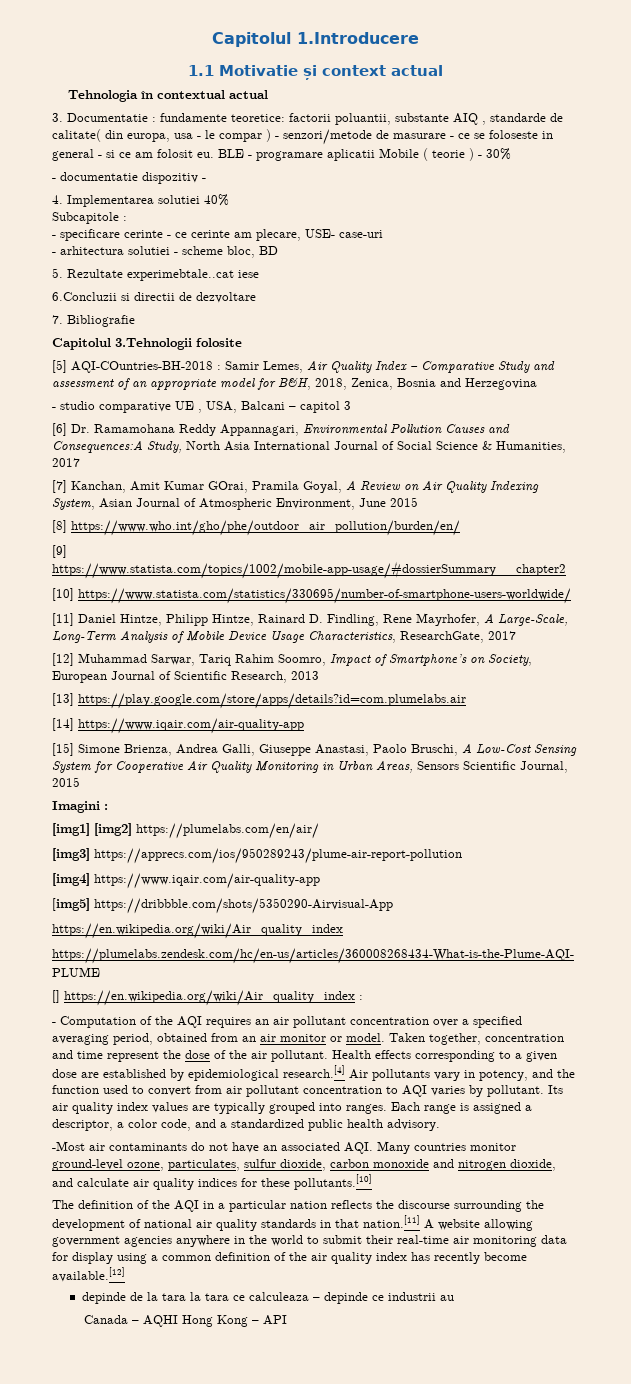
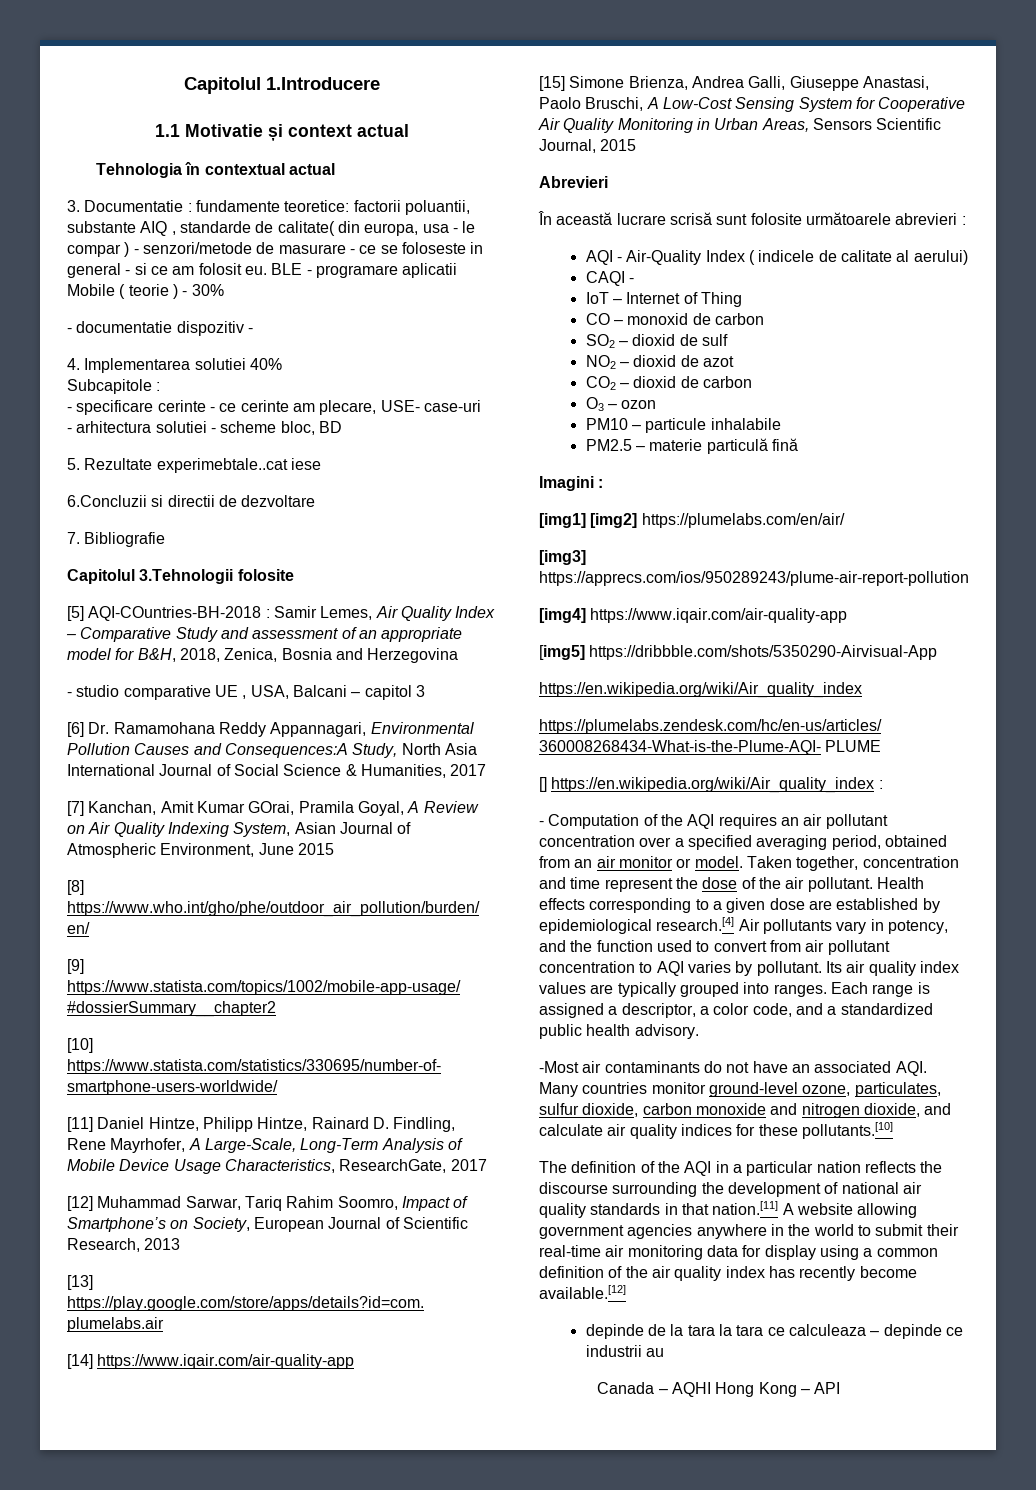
(80, 782) none -> [539,176,608,188] [538,211,966,225] [585,250,968,265] [585,271,635,286] [585,292,743,307] [585,313,765,325] [585,334,729,348] [585,355,735,369] [585,376,753,390] [585,397,657,411] [585,418,781,433] [585,438,799,454] // Abrevieri // În această lucrare scrisă sunt folosite următoarele abrevieri : // AQI - Air-Quality Index ( indicele de calitate al aerului) // CAQI - // IoT – Internet of Thing // CO – monoxid de carbon // SO2 – dioxid de sulf // NO2 – dioxid de azot // CO2 – dioxid de carbon // O3 – ozon // PM10 – particule inhalabile // PM2.5 – materie particulă fină

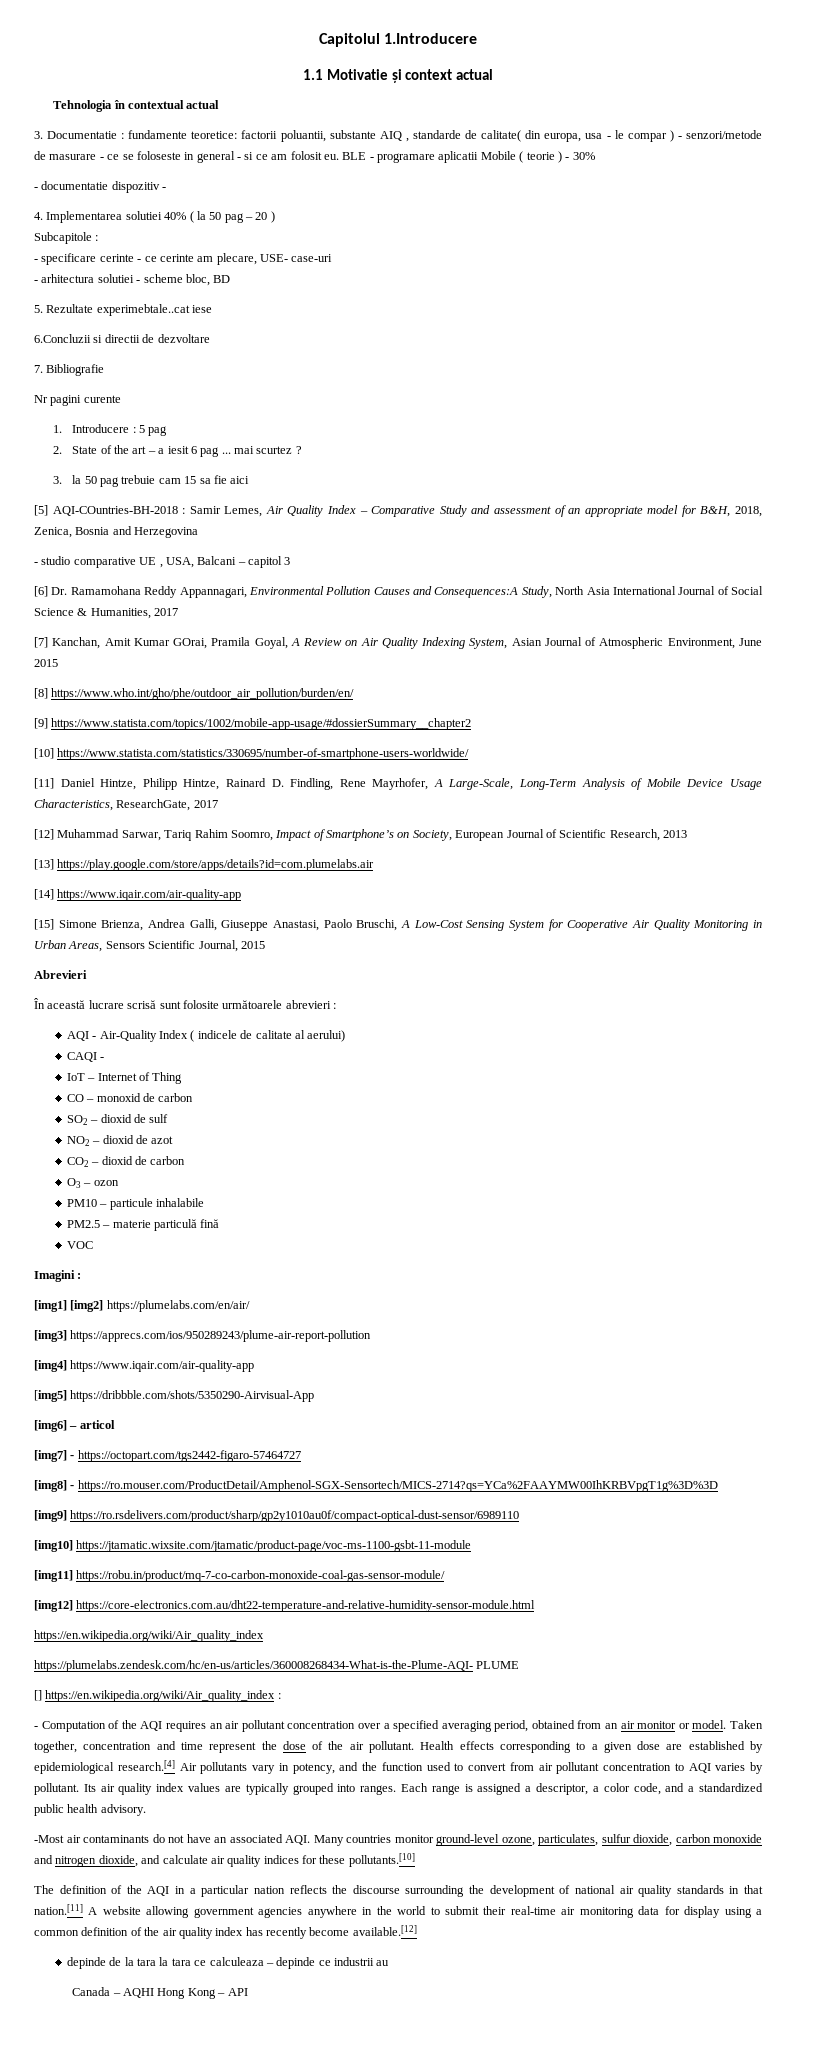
(282, 364) none -> [189,211,275,223] ( la 50 pag – 20 )
[67,569,294,584] Capitolul 3.Tehnologii folosite -> [34,395,121,406] [53,424,168,436] [53,445,302,457] [53,475,250,487] Nr pagini curente // 1. Introducere : 5 pag // 2. State of the art – a iesit 6 pag ... mai scurtez ? // 3. la 50 pag trebuie cam 15 sa fie aici
(799, 444) none -> [66,1241,93,1249] // VOC
(938, 652) none -> [34,1420,115,1432] [34,1450,301,1462] [34,1480,718,1492] [34,1510,520,1522] [34,1540,472,1552] [34,1570,446,1582] [34,1600,536,1612] // [img6] – articol // [img7] - https://octopart.com/tgs2442-figaro-57464727 // [img8] - https://ro.mouser.com/ProductDetail/Amphenol-SGX-Sensortech/MICS-2714?qs=YCa%2FAAYMW00IhKRBVpgT1g%3D%3D // [img9] https://ro.rsdelivers.com/product/sharp/gp2y1010au0f/compact-optical-dust-sensor/6989110 // [img10] https://jtamatic.wixsite.com/jtamatic/product-page/voc-ms-1100-gsbt-11-module // [img11] https://robu.in/product/mq-7-co-carbon-monoxide-coal-gas-sensor-module/ // [img12] https://core-electronics.com.au/dht22-temperature-and-relative-humidity-sensor-module.html

